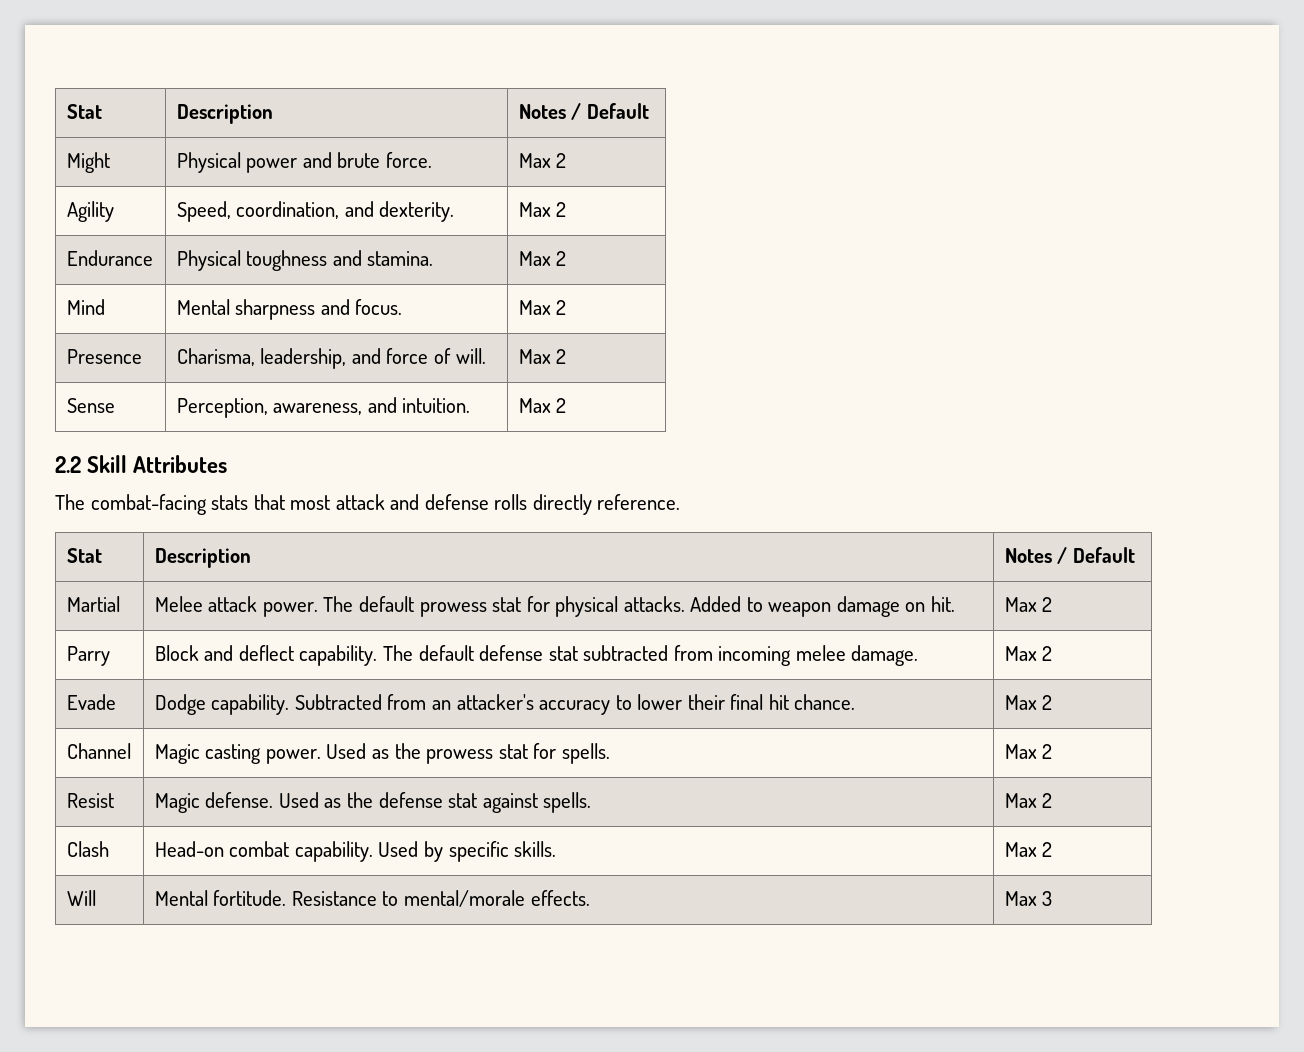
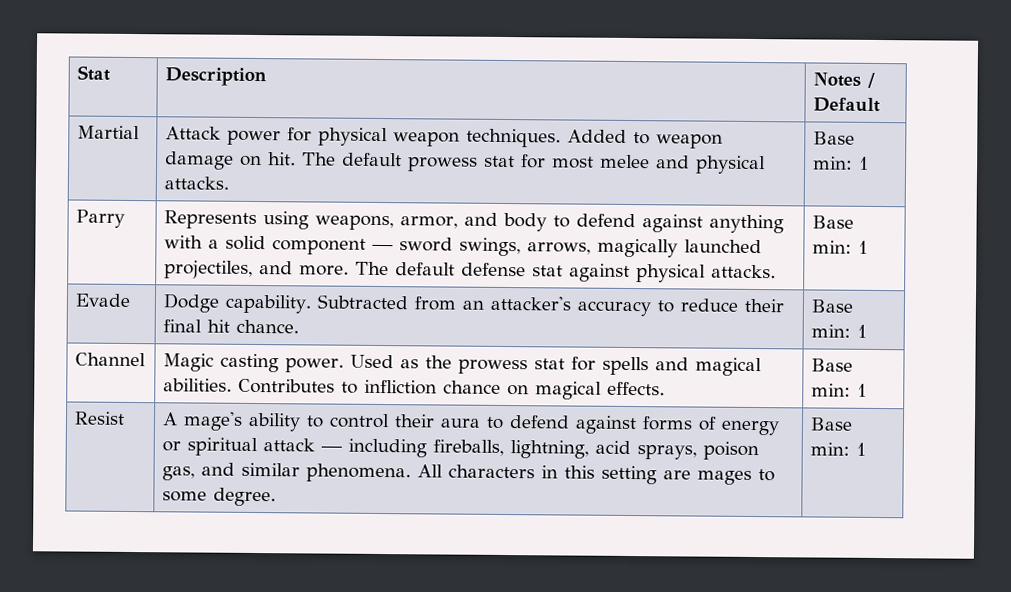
[66,104,102,119] [176,104,273,124] [518,103,649,120] [66,152,110,173] [176,152,433,173] [518,153,567,168] [66,201,114,222] [176,201,455,222] [518,202,567,217] [66,250,153,266] [176,250,434,271] [518,251,567,266] [66,299,105,315] [176,299,403,320] [518,300,567,315] [66,349,142,364] [176,348,486,369] [518,349,567,364] [66,398,115,413] [176,397,471,418] [518,398,567,413] [55,455,228,473] [55,494,681,515] [66,548,102,563] [154,548,251,568] [1004,547,1135,564] [66,596,120,612] [154,596,685,617] Stat | Description | Notes / Default // Might | Physical power and brute force. | Max 2 // Agility | Speed, coordination, and dexterity. | Max 2 // Endurance | Physical toughness and stamina. | Max 2 // Mind | Mental sharpness and focus. | Max 2 // Presence | Charisma, leadership, and force of will. | Max 2 // Sense | Perception, awareness, and intuition. | Max 2 // 2.2 Skill Attributes // The combat-facing stats that most attack and defense rolls directly reference. // Stat | Description | Notes / Default // Martial | Melee attack power. The default prowess stat for physical attacks. -> [77,65,112,81] [165,67,268,87] [813,72,876,88] [813,97,882,113] [77,125,141,140] [165,126,562,148] Stat | Description | Notes / Default // Martial | Attack power for physical weapon techniques.
[1004,597,1053,612] [66,646,110,666] [154,645,919,666] [1004,646,1053,661] | Max 2 // Parry | Block and deflect capability. The default defense stat subtracted from incoming melee damage. | Max 2 -> [302,152,767,175] [164,176,230,190] [813,131,856,145] [813,156,870,170] [76,209,126,228] [164,210,785,234] [164,235,763,258] [164,260,777,283] [812,215,855,229] [812,240,869,254] The default prowess stat for most melee and physical attacks. | Base min: 1 // Parry | Represents using weapons, armor, and body to defend against anything with a solid component — sword swings, arrows, magically launched projectiles, and more. The default defense stat against physical attacks. | Base min: 1
[637,694,683,710] lower -> [680,298,739,312] reduce
[1004,695,1053,710] Max 2 -> [811,299,854,313] [811,324,868,338] Base min: 1
[561,743,610,764] [1004,744,1053,759] [66,793,114,808] [154,792,592,813] [1004,793,1053,808] [66,841,109,857] [154,841,557,862] [1004,842,1053,857] [66,890,96,906] [154,890,590,907] [1004,891,1053,906] spells. | Max 2 // Resist | Magic defense. Used as the defense stat against spells. | Max 2 // Clash | Head-on combat capability. Used by specific skills. | Max 2 // Will | Mental fortitude. Resistance to mental/morale effects. | Max 3 -> [602,356,763,377] [163,378,666,400] [811,358,854,372] [811,383,868,397] [74,411,126,425] [162,411,781,436] [162,437,760,461] [162,462,776,485] [162,487,277,507] [810,417,854,431] [810,442,867,456] spells and magical abilities. Contributes to infliction chance on magical effects. | Base min: 1 // Resist | A mage's ability to control their aura to defend against forms of energy or spiritual attack — including fireballs, lightning, acid sprays, poison gas, and similar phenomena. All characters in this setting are mages to some degree. | Base min: 1

